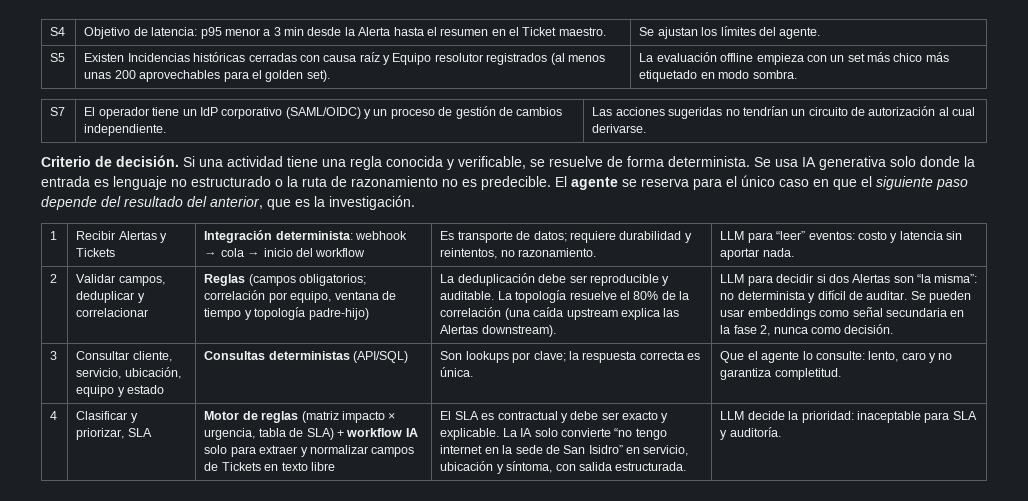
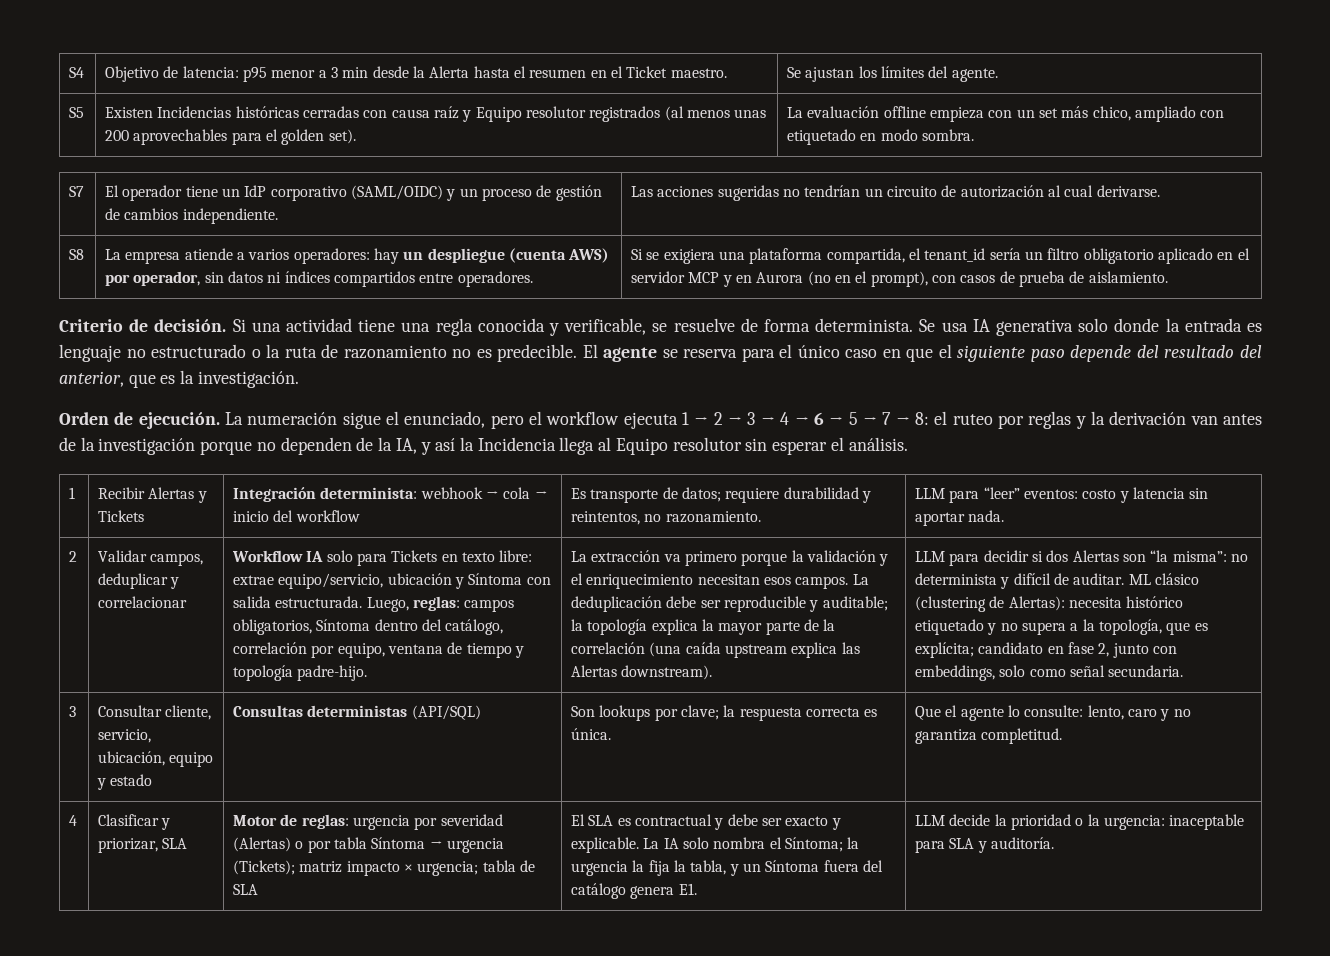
[893,52,949,62] chico más -> [1092,106,1225,122] chico, ampliado con
(647, 128) none -> [69,249,85,260] [105,248,610,264] [105,271,533,287] [631,248,1250,264] [631,271,1168,287] // S8 | La empresa atiende a varios operadores: hay un despliegue (cuenta AWS) por operador, sin datos ni índices compartidos entre operadores. | Si se exigiera una plataforma compartida, el tenant_id sería un filtro obligatorio aplicado en el servidor MCP y en Aurora (no en el prompt), con casos de prueba de aislamiento.
(415, 202) none -> [59,411,1263,429] [59,437,908,455] // Orden de ejecución. La numeración sigue el enunciado, pero el workflow ejecuta 1 → 2 → 3 → 4 → 6 → 5 → 7 → 8: el ruteo por reglas y la derivación van antes de la investigación porque no dependen de la IA, y así la Incidencia llega al Equipo resolutor sin esperar el análisis.
[204,274,367,286] Reglas (campos obligatorios; -> [232,550,533,566] [233,573,551,589] [233,596,515,612] [233,619,504,635] Workflow IA solo para Tickets en texto libre: extrae equipo/servicio, ubicación y Síntoma con salida estructurada. Luego, reglas: campos obligatorios, Síntoma dentro del catálogo,
[308,308,369,320] [440,274,455,283] padre-hijo) | La -> [297,665,368,681] [571,550,889,566] [571,573,869,589] padre-hijo. | La extracción va primero porque la validación y el enriquecimiento necesitan esos campos. La
[440,290,659,303] auditable. La topología resuelve el 80% -> [822,596,888,611] [571,619,800,635] auditable; la topología explica la mayor parte
[910,291,972,303] [720,307,965,320] [720,324,894,336] Se pueden usar embeddings como señal secundaria en la fase 2, nunca como decisión. -> [1128,573,1200,585] [915,596,1184,612] [915,619,1208,635] [915,642,1178,658] [915,665,1184,681] ML clásico (clustering de Alertas): necesita histórico etiquetado y no supera a la topología, que es explícita; candidato en fase 2, junto con embeddings, solo como señal secundaria.
[261,411,339,423] reglas (matriz -> [301,814,503,830] [233,837,505,853] [233,860,343,875] reglas: urgencia por severidad (Alertas) o por tabla Síntoma → urgencia (Tickets); matriz
[204,428,256,440] urgencia, -> [417,861,479,876] urgencia;
[306,428,418,440] [204,445,415,457] [204,462,335,471] SLA) + workflow IA solo para extraer y normalizar campos de Tickets en texto libre -> [233,884,259,895] SLA
[560,428,667,440] [440,445,689,456] [440,461,687,474] convierte “no tengo internet en la sede de San Isidro” en servicio, ubicación y síntoma, con salida estructurada. -> [713,837,860,852] [571,860,884,876] [571,883,697,899] nombra el Síntoma; la urgencia la fija la tabla, y un Síntoma fuera del catálogo genera E1.
[801,411,854,423] prioridad: -> [1011,814,1166,830] prioridad o la urgencia:

